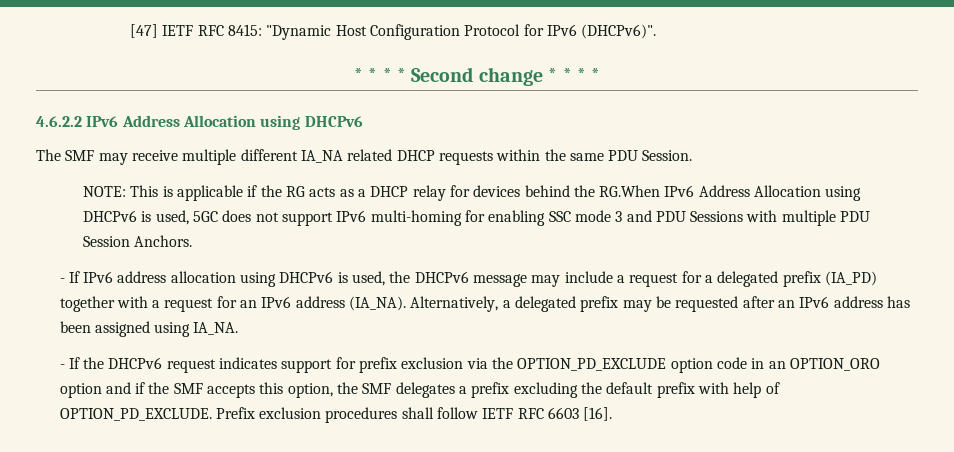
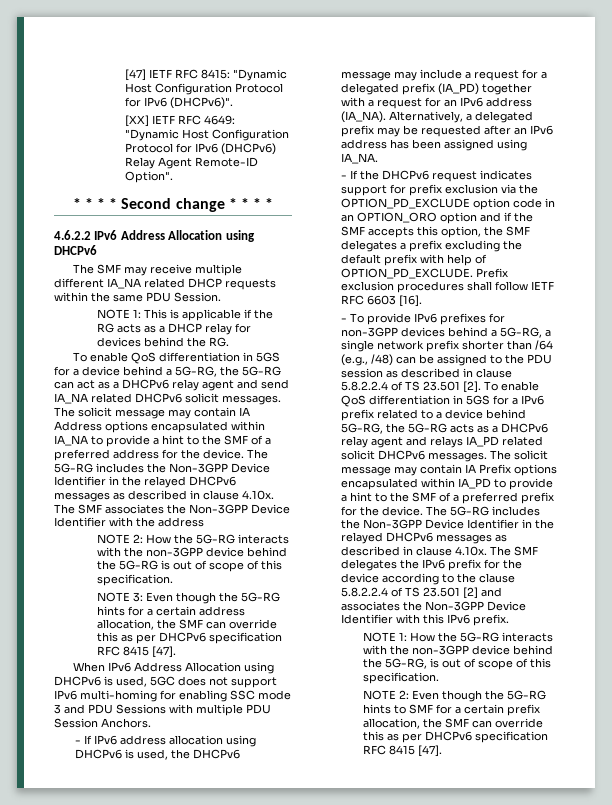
(657, 31) none -> [125,115,236,127] [125,129,290,141] [125,143,277,155] [125,157,259,169] [125,171,174,183] // [XX] IETF RFC 4649: "Dynamic Host Configuration Protocol for IPv6 (DHCPv6) Relay Agent Remote-ID Option".
[83,186,127,197] NOTE: -> [96,309,141,319] NOTE 1:
[599,185,661,197] RG.When -> [208,337,229,347] [72,352,280,364] [54,366,281,377] [54,379,289,391] [54,393,281,405] [54,407,250,419] [54,421,265,433] [54,435,271,447] [54,449,268,461] [54,463,270,473] [54,476,236,488] [54,490,274,502] [54,504,290,514] [54,517,204,527] [96,534,289,544] [96,547,287,557] [96,560,282,572] [96,574,173,586] [96,592,280,604] [96,606,245,616] [96,619,277,630] [96,632,282,644] [96,646,176,658] [72,662,105,672] RG. // To enable QoS differentiation in 5GS for a device behind a 5G-RG, the 5G-RG can act as a DHCPv6 relay agent and send IA_NA related DHCPv6 solicit messages. The solicit message may contain IA Address options encapsulated within IA_NA to provide a hint to the SMF of a preferred address for the device. The 5G-RG includes the Non-3GPP Device Identifier in the relayed DHCPv6 messages as described in clause 4.10x. The SMF associates the Non-3GPP Device Identifier with the address // NOTE 2: How the 5G-RG interacts with the non-3GPP device behind the 5G-RG is out of scope of this specification. // NOTE 3: Even though the 5G-RG hints for a certain address allocation, the SMF can override this as per DHCPv6 specification RFC 8415 [47]. // When
(613, 414) none -> [341,313,506,325] [341,327,552,338] [341,340,554,352] [341,354,553,366] [341,368,513,378] [341,381,540,393] [341,395,545,407] [341,409,527,421] [341,423,549,434] [341,436,544,448] [341,450,549,462] [341,464,558,476] [341,478,554,490] [341,492,555,504] [341,506,541,516] [341,519,555,529] [341,532,508,544] [341,546,539,556] [341,559,523,571] [341,573,516,585] [341,587,503,599] [341,601,527,611] [341,614,510,626] [362,632,553,642] [362,645,553,655] [362,658,551,670] [362,672,439,684] [362,690,546,702] [362,704,540,716] [362,718,543,729] [362,731,548,743] [362,745,442,757] // - To provide IPv6 prefixes for non-3GPP devices behind a 5G-RG, a single network prefix shorter than /64 (e.g., /48) can be assigned to the PDU session as described in clause 5.8.2.2.4 of TS 23.501 [2]. To enable QoS differentiation in 5GS for a IPv6 prefix related to a device behind 5G-RG, the 5G-RG acts as a DHCPv6 relay agent and relays IA_PD related solicit DHCPv6 messages. The solicit message may contain IA Prefix options encapsulated within IA_PD to provide a hint to the SMF of a preferred prefix for the device. The 5G-RG includes the Non-3GPP Device Identifier in the relayed DHCPv6 messages as described in clause 4.10x. The SMF delegates the IPv6 prefix for the device according to the clause 5.8.2.2.4 of TS 23.501 [2] and associates the Non-3GPP Device Identifier with this IPv6 prefix. // NOTE 1: How the 5G-RG interacts with the non-3GPP device behind the 5G-RG, is out of scope of this specification. // NOTE 2: Even though the 5G-RG hints to SMF for a certain prefix allocation, the SMF can override this as per DHCPv6 specification RFC 8415 [47].

